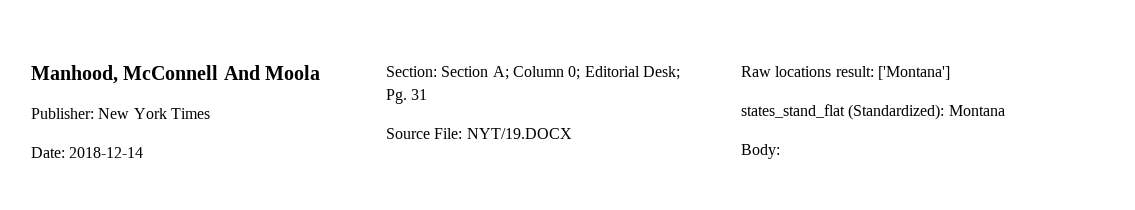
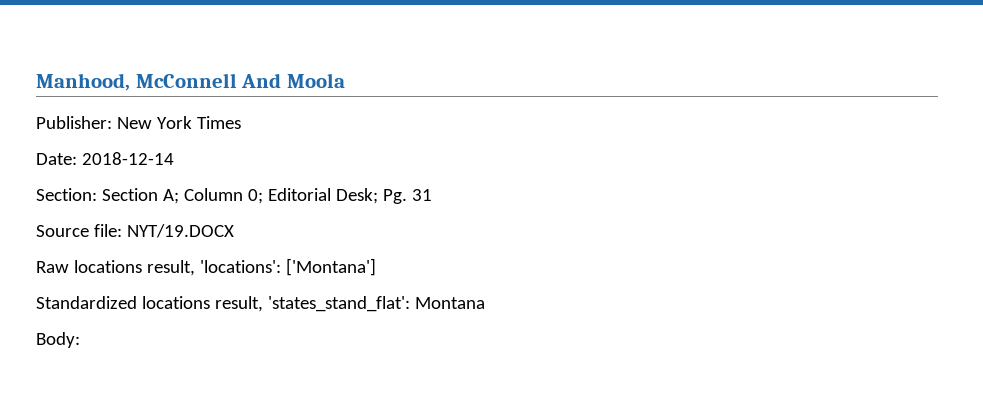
[434,128,463,139] File: -> [93,224,122,237] file:
[835,66,874,77] result: -> [146,260,281,276] result, 'locations':
[741,104,945,120] states_stand_flat (Standardized): -> [36,296,410,312] Standardized locations result, 'states_stand_flat':

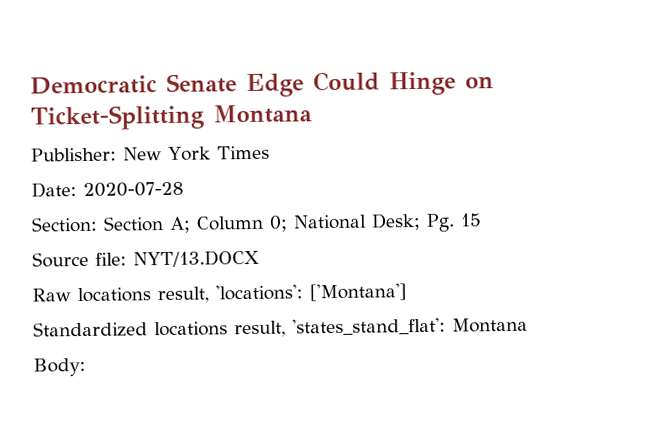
[36,73,345,91] Manhood, McConnell And Moola -> [30,71,494,98] [30,104,312,131] Democratic Senate Edge Could Hinge on Ticket-Splitting Montana
[81,152,174,165] 2018-12-14 -> [83,181,184,197] 2020-07-28
[267,188,331,201] Editorial -> [293,214,367,230] National
[411,189,432,201] 31 -> [460,213,482,227] 15
[126,224,234,238] NYT/19.DOCX -> [133,249,260,268] NYT/13.DOCX

